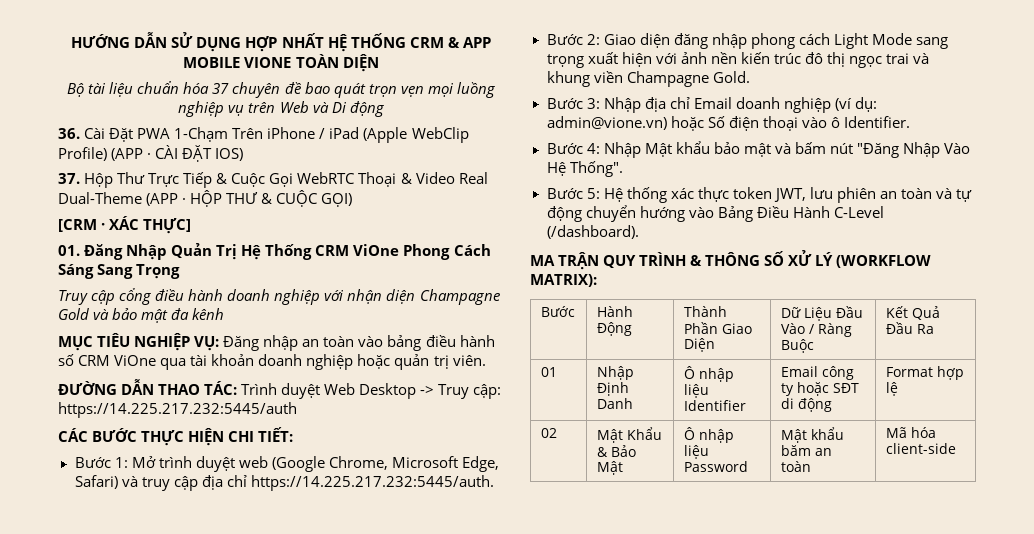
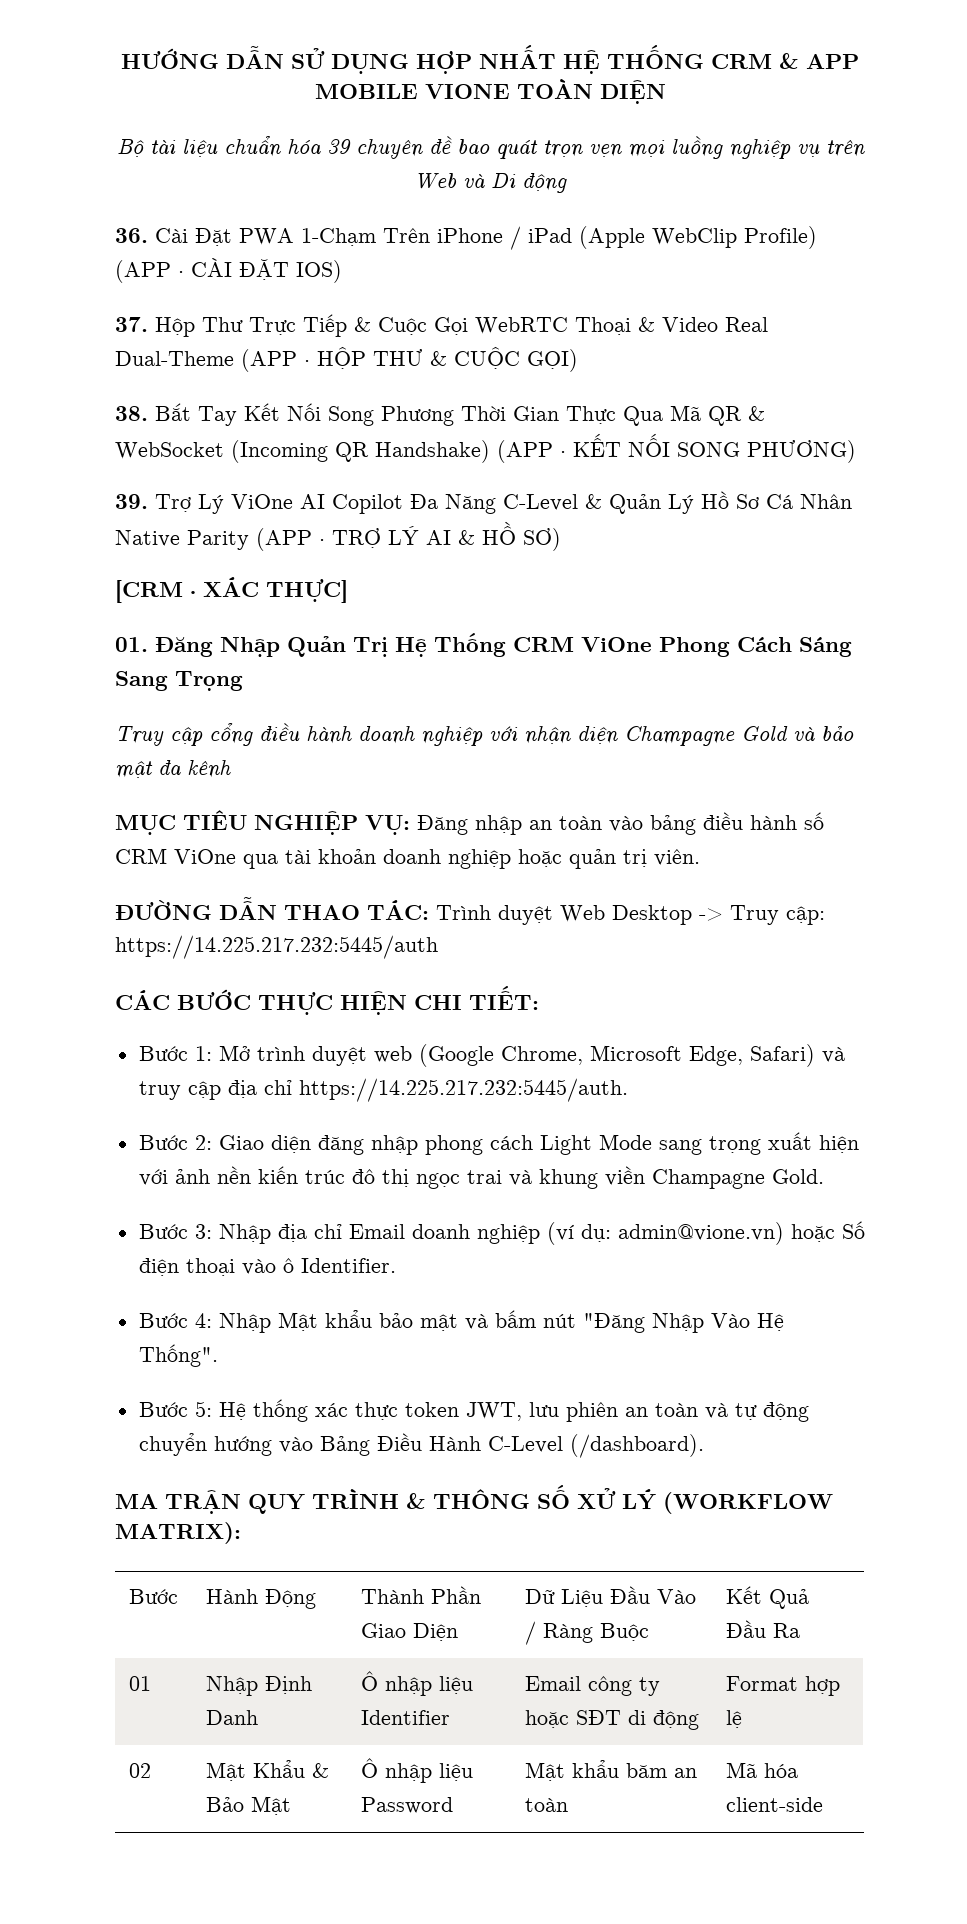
[212,83,230,94] 37 -> [326,139,351,154] 39
(353, 200) none -> [115,403,765,426] [115,433,856,463] [115,491,852,514] [115,521,561,551] // 38. Bắt Tay Kết Nối Song Phương Thời Gian Thực Qua Mã QR & WebSocket (Incoming QR Handshake) (APP · KẾT NỐI SONG PHƯƠNG) // 39. Trợ Lý ViOne AI Copilot Đa Năng C-Level & Quản Lý Hồ Sơ Cá Nhân Native Parity (APP · TRỢ LÝ AI & HỒ SƠ)

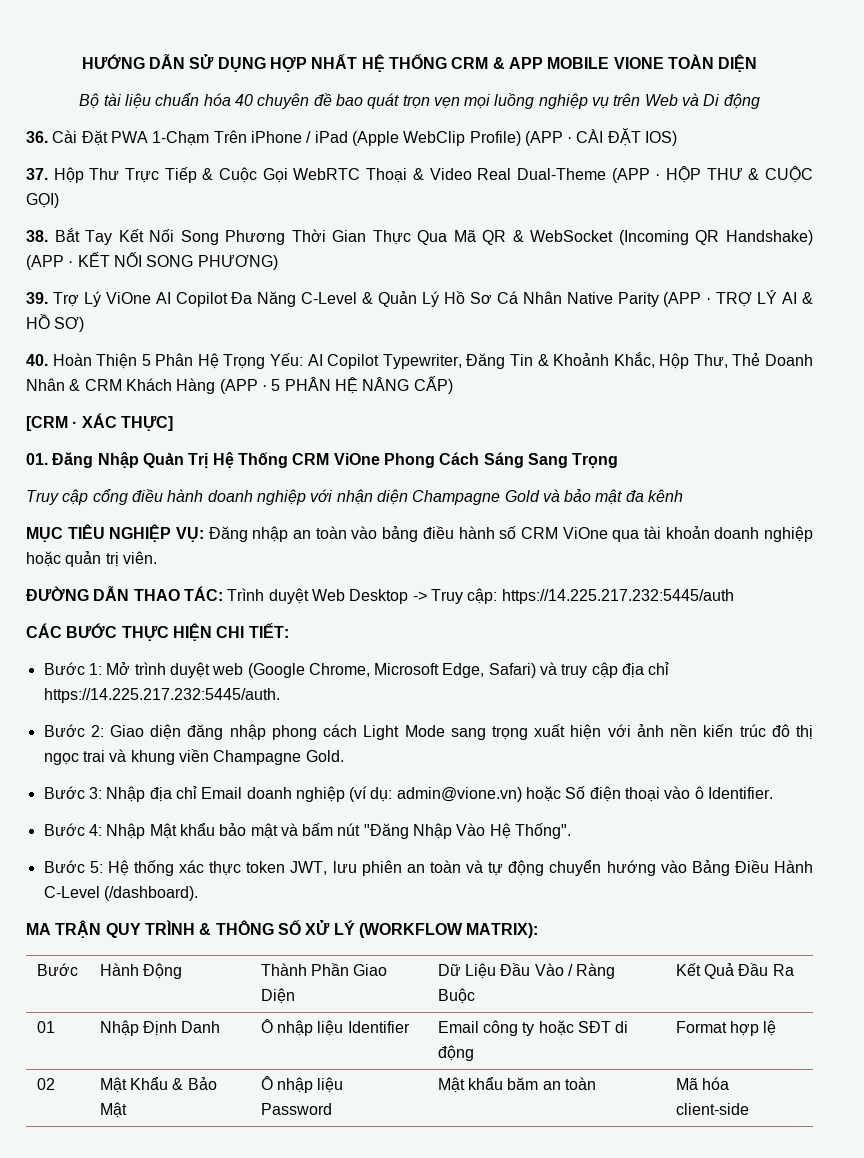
[326,139,351,154] 39 -> [234,94,253,106] 40
(561, 539) none -> [26,352,813,369] [26,376,453,394] // 40. Hoàn Thiện 5 Phân Hệ Trọng Yếu: AI Copilot Typewriter, Đăng Tin & Khoảnh Khắc, Hộp Thư, Thẻ Doanh Nhân & CRM Khách Hàng (APP · 5 PHÂN HỆ NÂNG CẤP)

